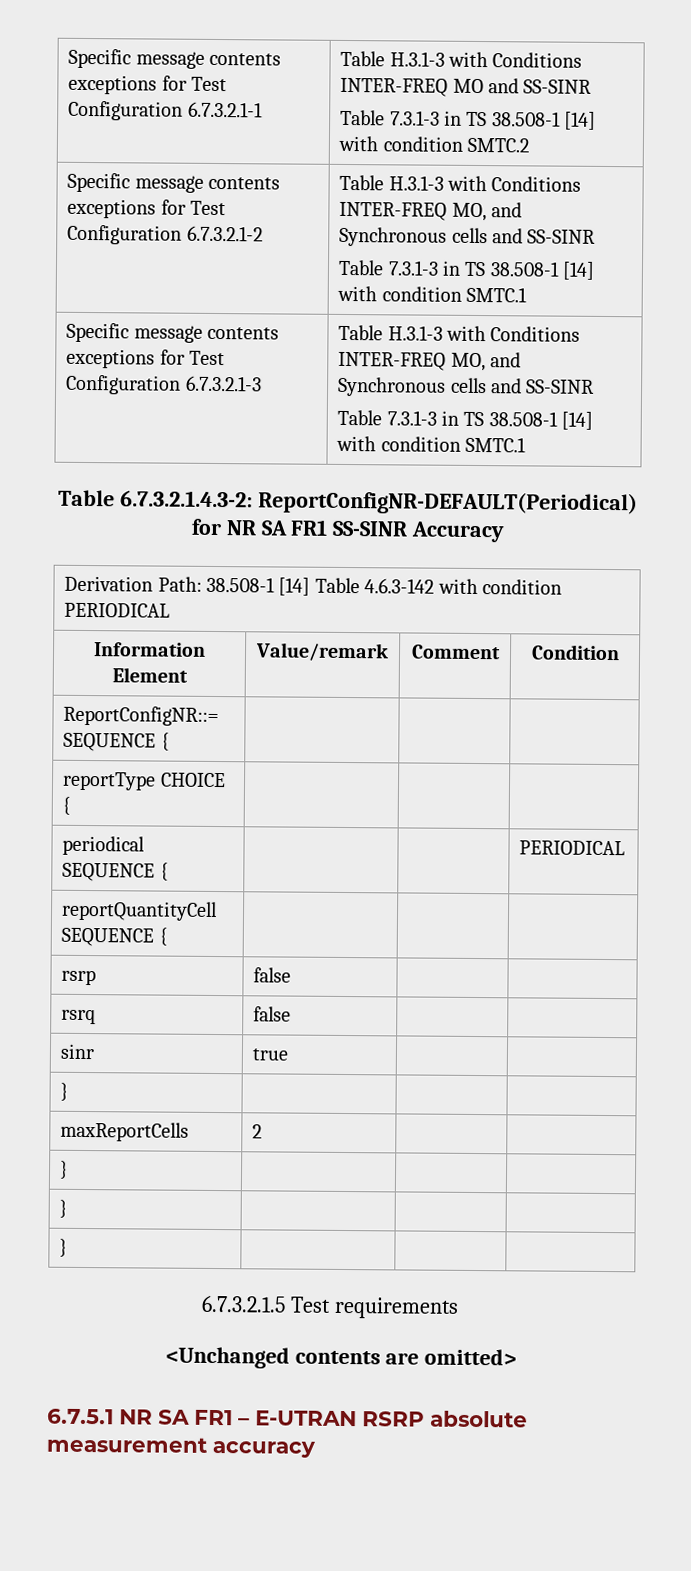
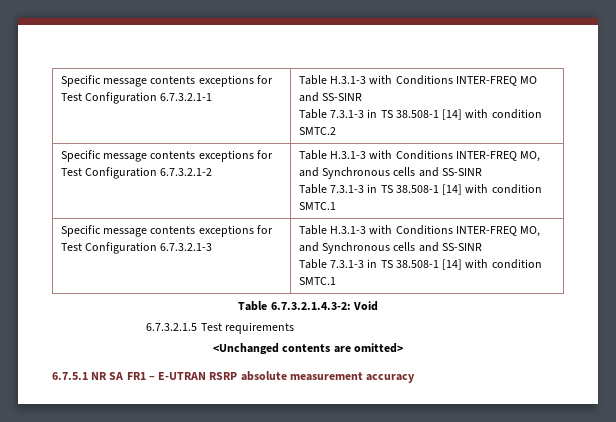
[257,490,638,516] [190,518,506,543] [64,575,563,596] [64,602,171,618] [93,642,206,657] [111,667,188,683] [255,642,389,662] [410,644,501,660] [530,644,620,661] [63,705,220,727] [63,732,170,752] [62,771,226,791] [62,796,72,815] [62,835,146,856] [62,862,169,882] [519,840,626,856] [61,900,219,922] [61,927,168,947] [61,969,97,986] [253,967,292,983] [61,1009,97,1025] [253,1006,292,1022] [60,1043,96,1060] [252,1048,289,1061] [60,1082,70,1101] [60,1121,190,1142] [252,1124,263,1139] [59,1160,70,1179] [59,1199,69,1218] [59,1238,69,1257] ReportConfigNR-DEFAULT(Periodical) for NR SA FR1 SS-SINR Accuracy // Derivation Path: 38.508-1 [14] Table 4.6.3-142 with condition PERIODICAL // Information Element | Value/remark | Comment | Condition // ReportConfigNR::= SEQUENCE { | | | // reportType CHOICE { | | | // periodical SEQUENCE { | | | PERIODICAL // reportQuantityCell SEQUENCE { | | | // rsrp | false | | // rsrq | false | | // sinr | true | | // } | | | // maxReportCells | 2 | | // } | | | // } | | | // } | | | -> [352,301,378,311] Void

